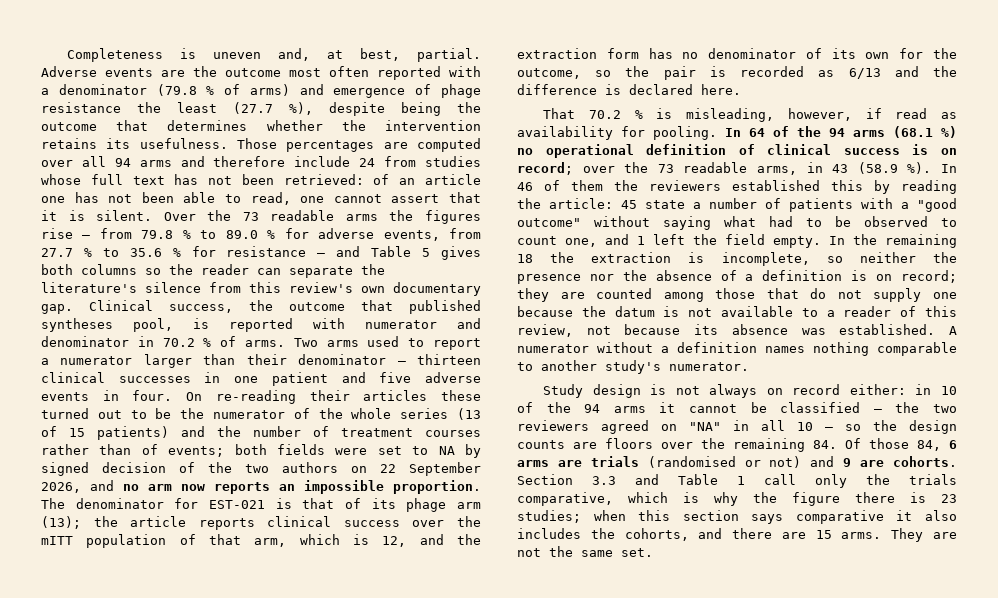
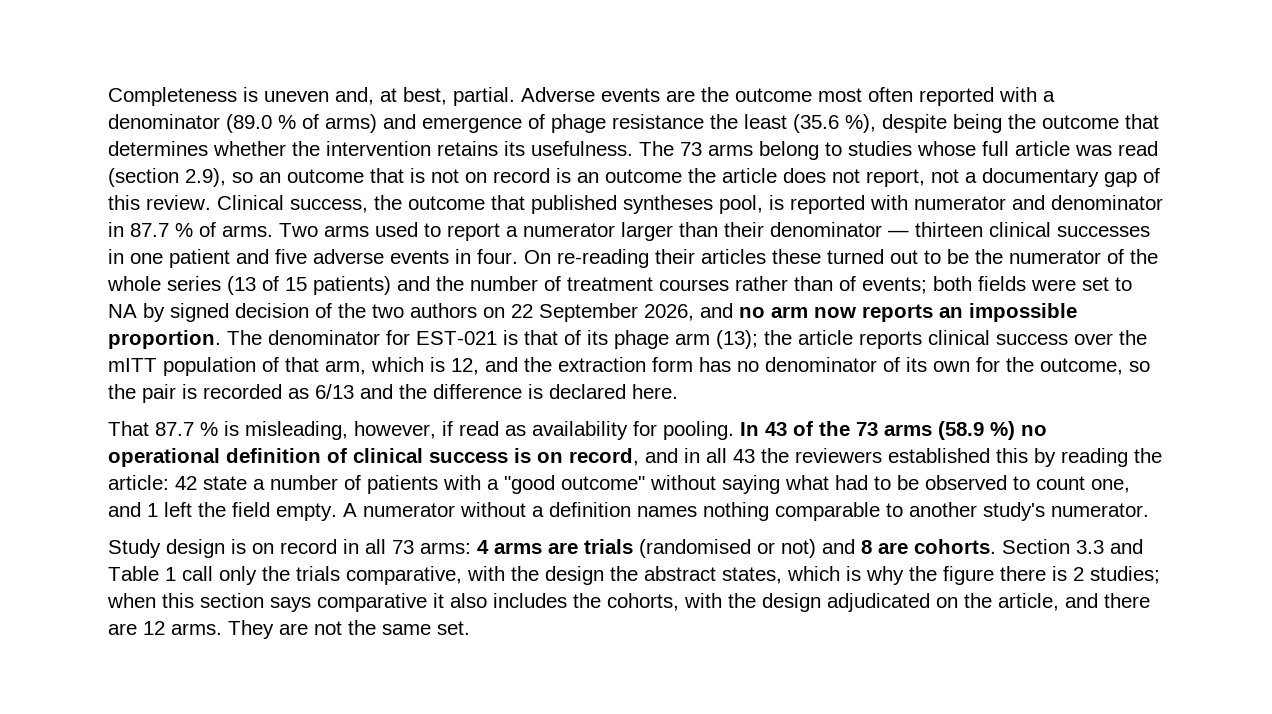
[156,84,197,96] (79.8 -> [226,114,272,133] (89.0
[233,102,273,114] (27.7 -> [793,114,839,133] (35.6
[237,138,481,152] [41,156,482,167] [41,174,481,185] [41,192,482,205] [41,210,481,224] [41,228,482,241] [41,246,482,260] [41,264,385,278] [41,282,481,296] [41,304,73,314] Those percentages are computed over all 94 arms and therefore include 24 from studies whose full text has not been retrieved: of an article one has not been able to read, one cannot assert that it is silent. Over the 73 readable arms the figures rise — from 79.8 % to 89.0 % for adverse events, from 27.7 % to 35.6 % for resistance — and Table 5 gives both columns so the reader can separate the literature's silence from this review's own documentary gap. -> [639,141,1158,160] [108,168,1160,187] [108,195,211,210] The 73 arms belong to studies whose full article was read (section 2.9), so an outcome that is not on record is an outcome the article does not report, not a documentary gap of this review.
[162,338,195,347] 70.2 -> [130,223,169,237] 87.7
[588,110,621,119] 70.2 -> [155,422,194,436] 87.7
[749,126,933,138] 64 of the 94 arms (68.1 -> [765,421,984,440] 43 of the 73 arms (58.9
[517,162,958,175] [517,180,603,191] record; over the 73 readable arms, in 43 (58.9 %). In 46 of them -> [569,448,755,466] record, and in all 43
[621,200,637,209] 45 -> [175,476,197,490] 42
[829,234,957,248] [517,252,957,266] [517,270,957,284] [517,288,957,302] [517,306,957,317] [517,324,936,337] In the remaining 18 the extraction is incomplete, so neither the presence nor the absence of a definition is on record; they are counted among those that do not supply one because the datum is not available to a reader of this review, not because its absence was established. -> (337, 512) none
[675,384,957,398] [517,402,957,413] [517,420,957,434] [517,438,957,452] not always on record either: in 10 of the 94 arms it cannot be classified — the two reviewers agreed on "NA" in all 10 — so the design counts are floors over the remaining 84. Of those 84, 6 -> [252,539,489,554] on record in all 73 arms: 4
[843,458,852,467] 9 -> [861,540,872,554] 8
(613, 499) none -> [467,566,782,585] with the design the abstract states,
[941,494,957,503] 23 -> [1073,567,1084,581] 2
(689, 534) none -> [684,593,1059,612] with the design adjudicated on the article,
[815,530,832,539] 15 -> [143,621,165,635] 12

